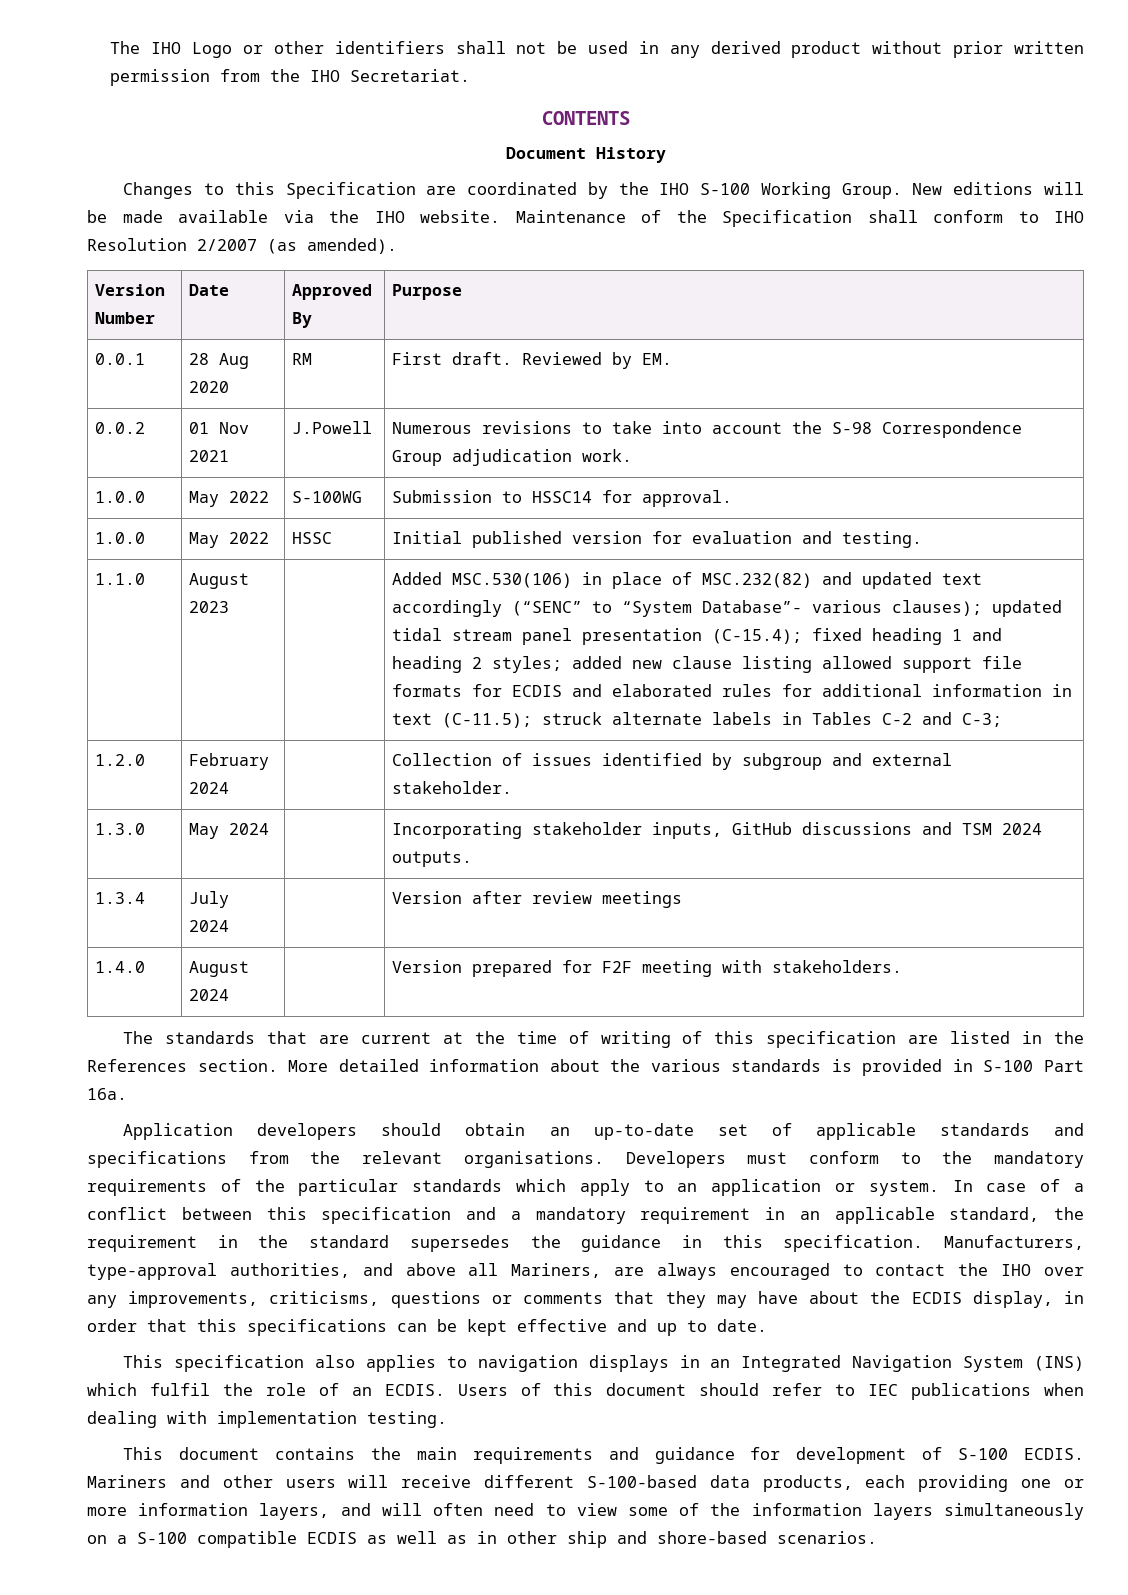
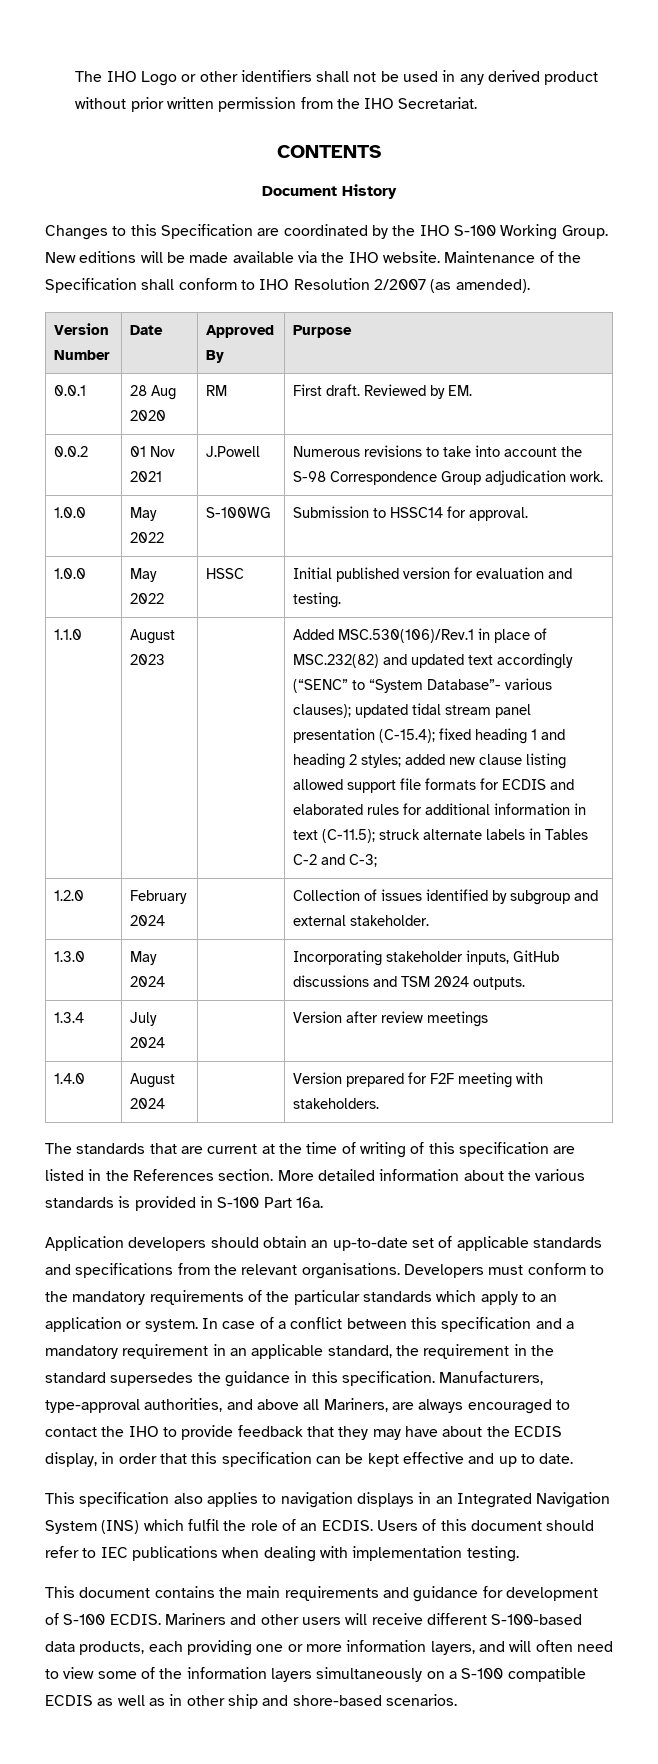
[452,573,573,588] MSC.530(106) -> [337,629,474,643] MSC.530(106)/Rev.1
[1043,1267,1084,1276] [87,1291,604,1308] over any improvements, criticisms, questions or comments -> [162,1425,303,1440] to provide feedback
[247,1319,387,1336] specifications -> [221,1452,312,1467] specification

